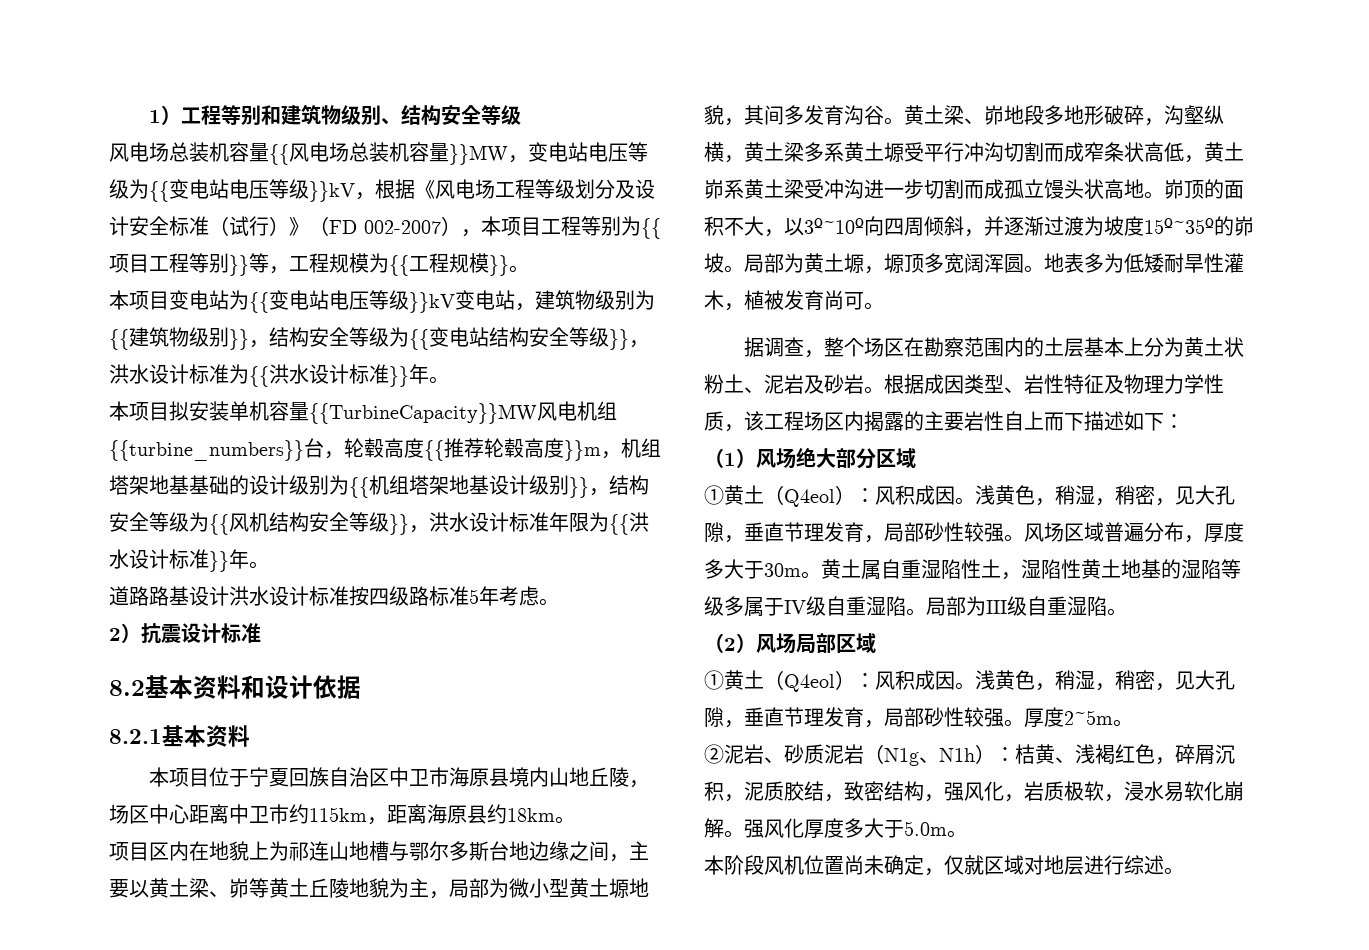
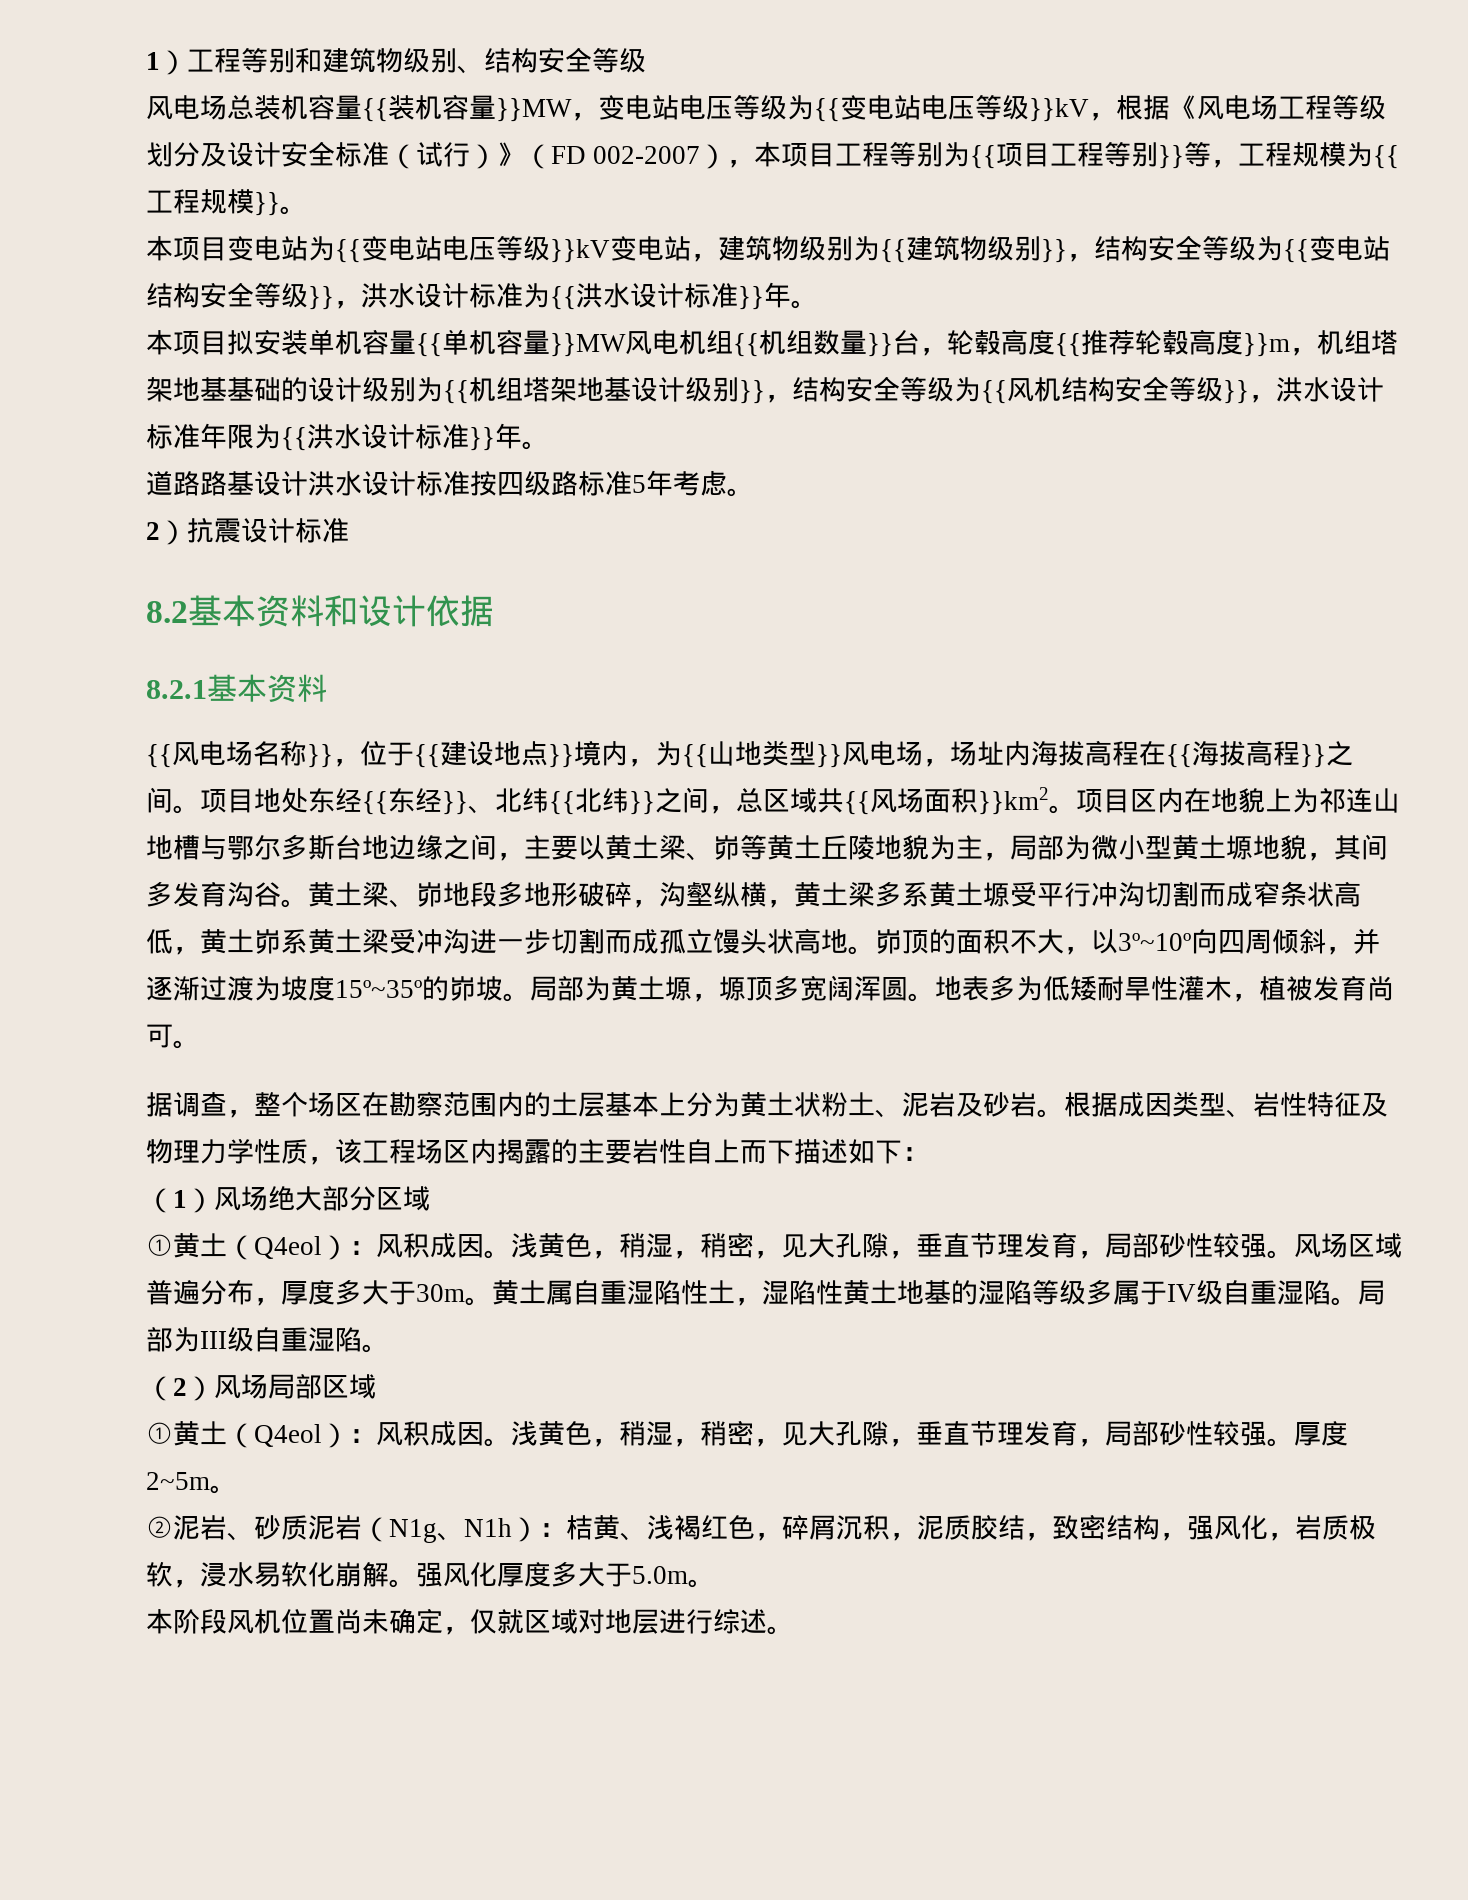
[289,142,369,162] 风电场总 -> (388, 110) none
[309,401,617,424] [109,440,304,461] {{TurbineCapacity}}MW风电机组{{turbine_numbers}} -> [416,329,893,357] {{单机容量}}MW风电机组{{机组数量}}
[149,767,650,788] [109,804,575,825] 本项目位于宁夏回族自治区中卫市海原县境内山地丘陵，场区中心距离中卫市约115km，距离海原县约18km。 // -> [146,740,1353,768] [146,787,1076,815] {{风电场名称}}，位于{{建设地点}}境内，为{{山地类型}}风电场，场址内海拔高程在{{海拔高程}}之间。项目地处东经{{东经}}、北纬{{北纬}}之间，总区域共{{风场面积}}km2。

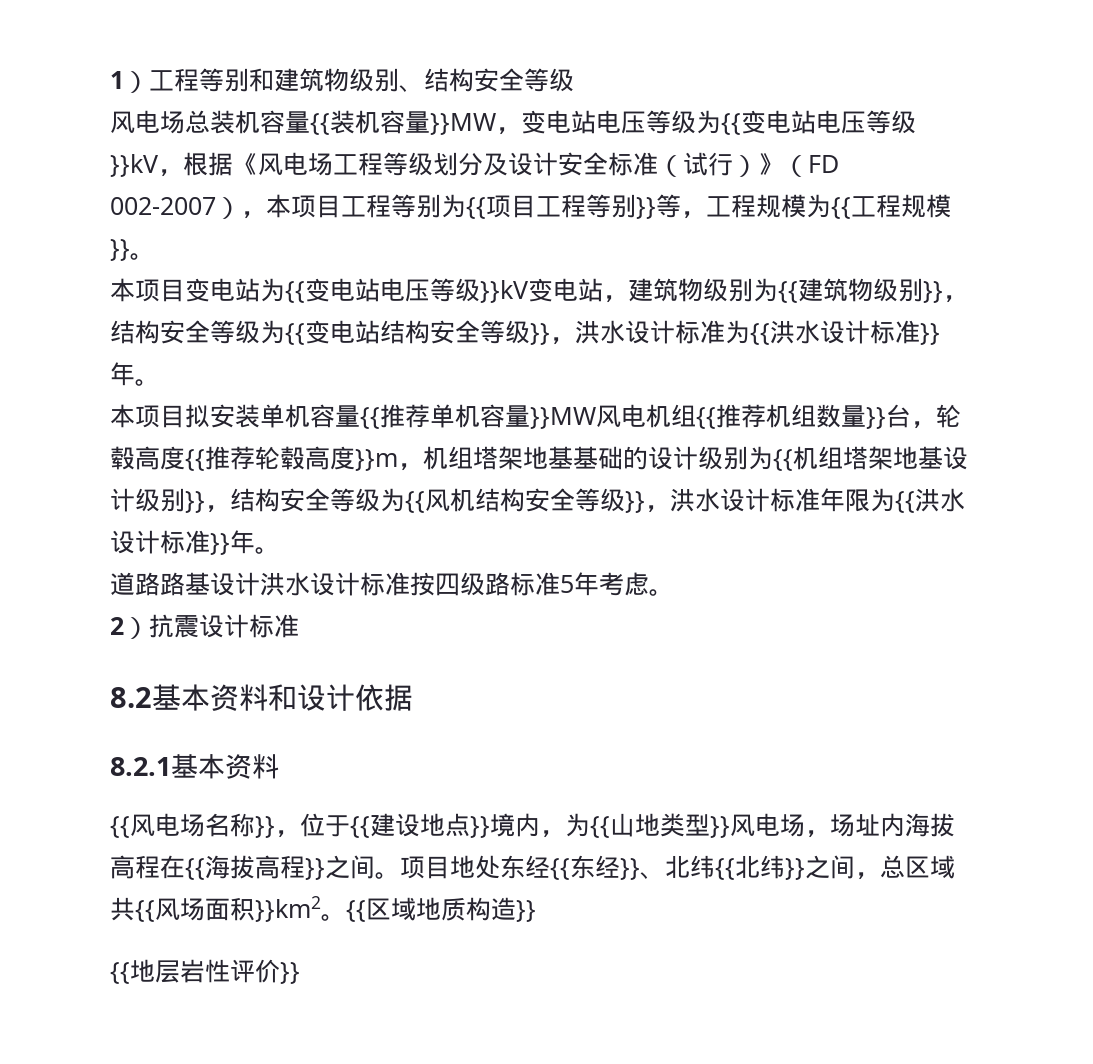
(442, 345) none -> [380,404,430,428] 推荐
(759, 345) none -> [716,404,766,428] 推荐
[1076,788,1400,813] [146,834,1388,861] [146,881,1361,908] [146,928,1380,955] [146,975,1394,1002] [146,1024,200,1049] [146,1091,1388,1118] [146,1138,929,1165] [146,1186,430,1213] [146,1232,1402,1260] [146,1279,1385,1306] [146,1327,389,1353] [146,1374,376,1401] [146,1420,1348,1448] [146,1472,237,1494] [146,1514,1376,1543] [146,1561,715,1588] [146,1608,794,1635] 项目区内在地貌上为祁连山地槽与鄂尔多斯台地边缘之间，主要以黄土梁、峁等黄土丘陵地貌为主，局部为微小型黄土塬地貌，其间多发育沟谷。黄土梁、峁地段多地形破碎，沟壑纵横，黄土梁多系黄土塬受平行冲沟切割而成窄条状高低，黄土峁系黄土梁受冲沟进一步切割而成孤立馒头状高地。峁顶的面积不大，以3º~10º向四周倾斜，并逐渐过渡为坡度15º~35º的峁坡。局部为黄土塬，塬顶多宽阔浑圆。地表多为低矮耐旱性灌木，植被发育尚可。 // 据调查，整个场区在勘察范围内的土层基本上分为黄土状粉土、泥岩及砂岩。根据成因类型、岩性特征及物理力学性质，该工程场区内揭露的主要岩性自上而下描述如下： // （1）风场绝大部分区域 // ①黄土（Q4eol）：风积成因。浅黄色，稍湿，稍密，见大孔隙，垂直节理发育，局部砂性较强。风场区域普遍分布，厚度多大于30m。黄土属自重湿陷性土，湿陷性黄土地基的湿陷等级多属于IV级自重湿陷。局部为III级自重湿陷。 // （2）风场局部区域 // ①黄土（Q4eol）：风积成因。浅黄色，稍湿，稍密，见大孔隙，垂直节理发育，局部砂性较强。厚度2~5m。 // ②泥岩、砂质泥岩（N1g、N1h）：桔黄、浅褐红色，碎屑沉积，泥质胶结，致密结构，强风化，岩质极软，浸水易软化崩解。强风化厚度多大于5.0m。 // 本阶段风机位置尚未确定，仅就区域对地层进行综述。 -> [346,897,536,922] [110,959,300,984] {{区域地质构造}} // {{地层岩性评价}}

